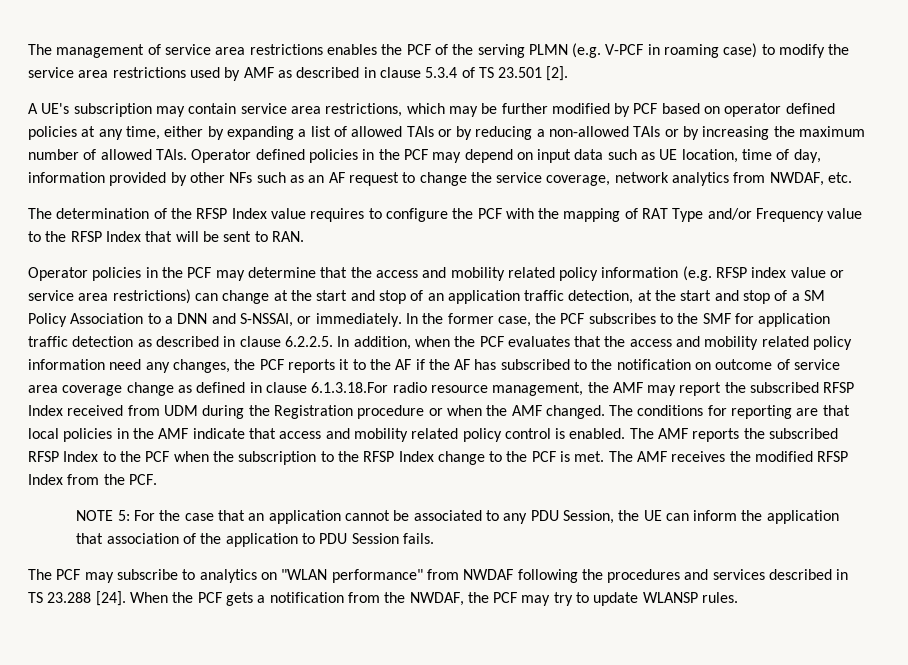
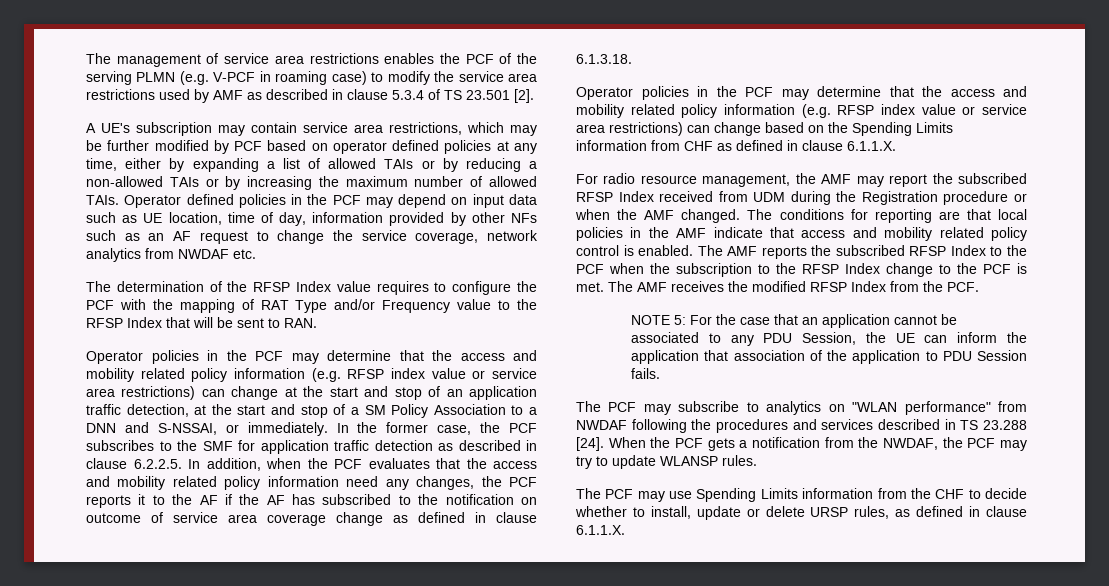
[769,172,824,186] NWDAF, -> [178,249,229,259] NWDAF
[311,382,389,393] 6.1.3.18.For -> [576,54,632,64] [576,86,1027,100] [576,104,1027,118] [576,122,953,136] [576,140,896,151] [576,174,598,184] 6.1.3.18. // Operator policies in the PCF may determine that the access and mobility related policy information (e.g. RFSP index value or service area restrictions) can change based on the Spending Limits information from CHF as defined in clause 6.1.1.X. // For
(739, 597) none -> [576,488,1027,502] [575,506,1027,520] [576,525,625,535] // The PCF may use Spending Limits information from the CHF to decide whether to install, update or delete URSP rules, as defined in clause 6.1.1.X.

